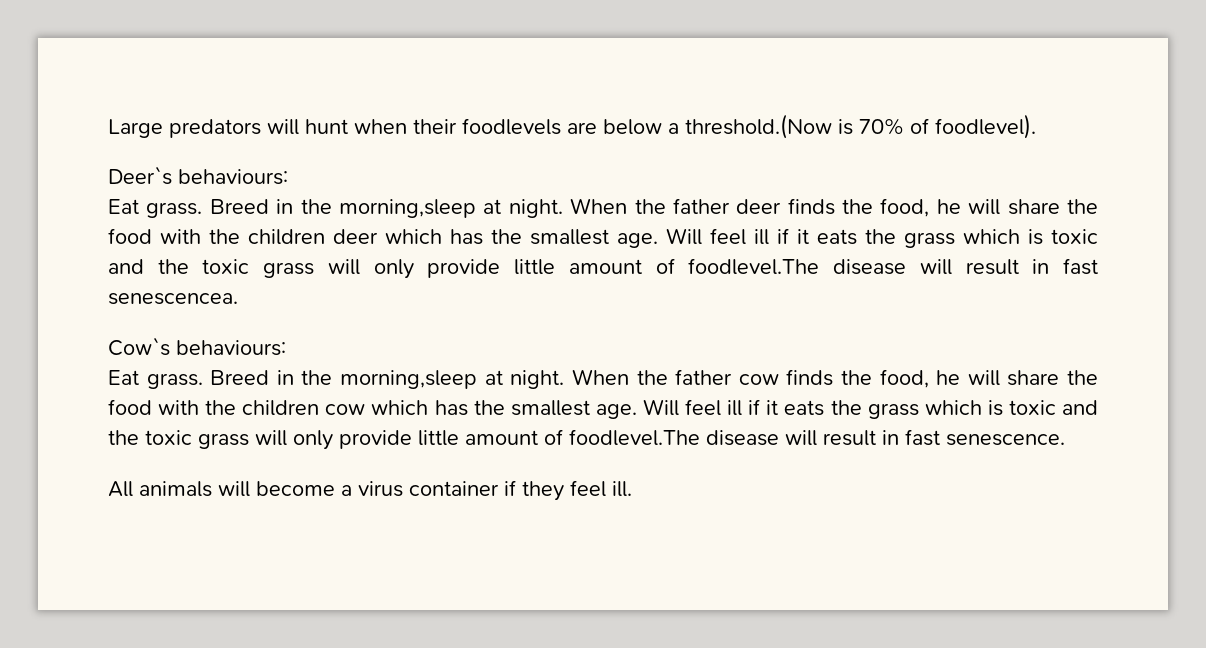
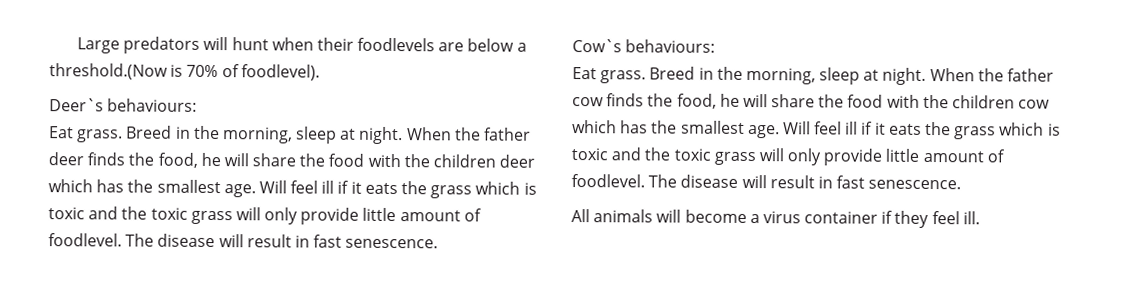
[338,199,476,218] morning,sleep -> [221,126,338,144] morning, sleep
[688,258,1099,275] [108,293,238,305] foodlevel.The disease will result in fast senescencea. -> [48,233,439,249] foodlevel. The disease will result in fast senescence.
[340,370,478,389] morning,sleep -> [745,67,861,85] morning, sleep
[569,429,700,446] foodlevel.The -> [571,174,678,188] foodlevel. The

